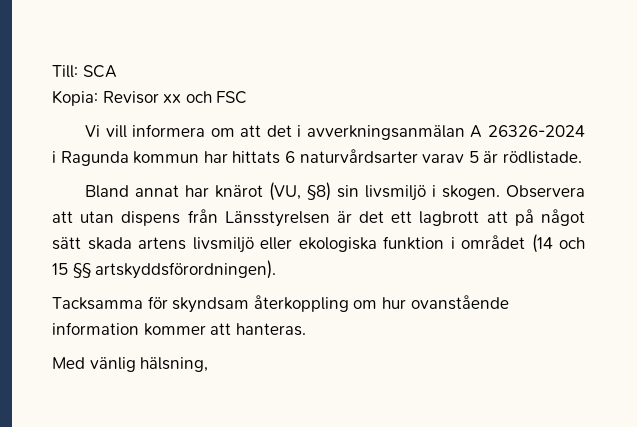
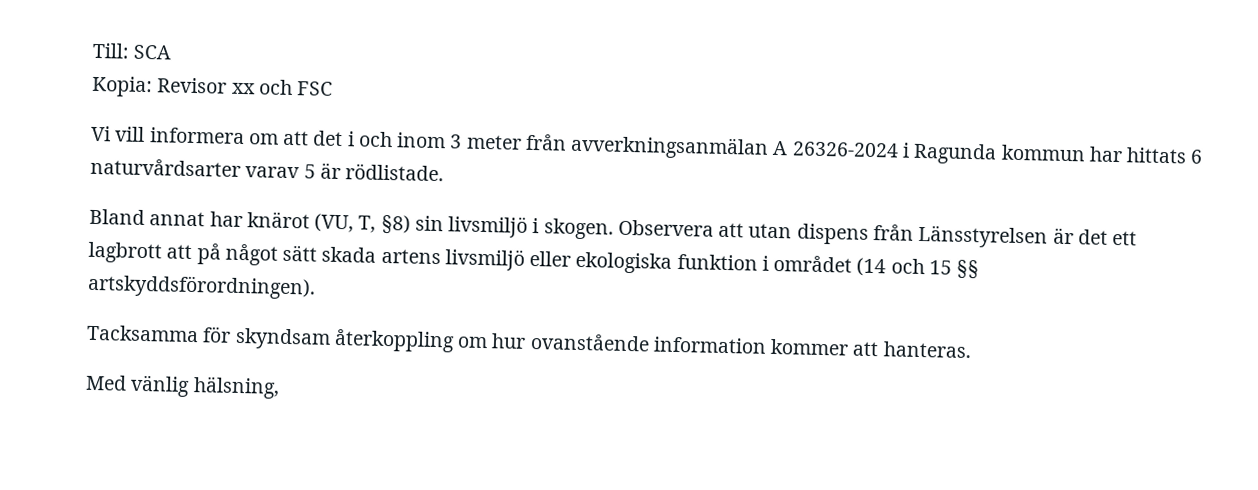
(302, 131) none -> [357,131,567,151] och inom 3 meter från
(302, 191) none -> [358,215,377,233] T,

